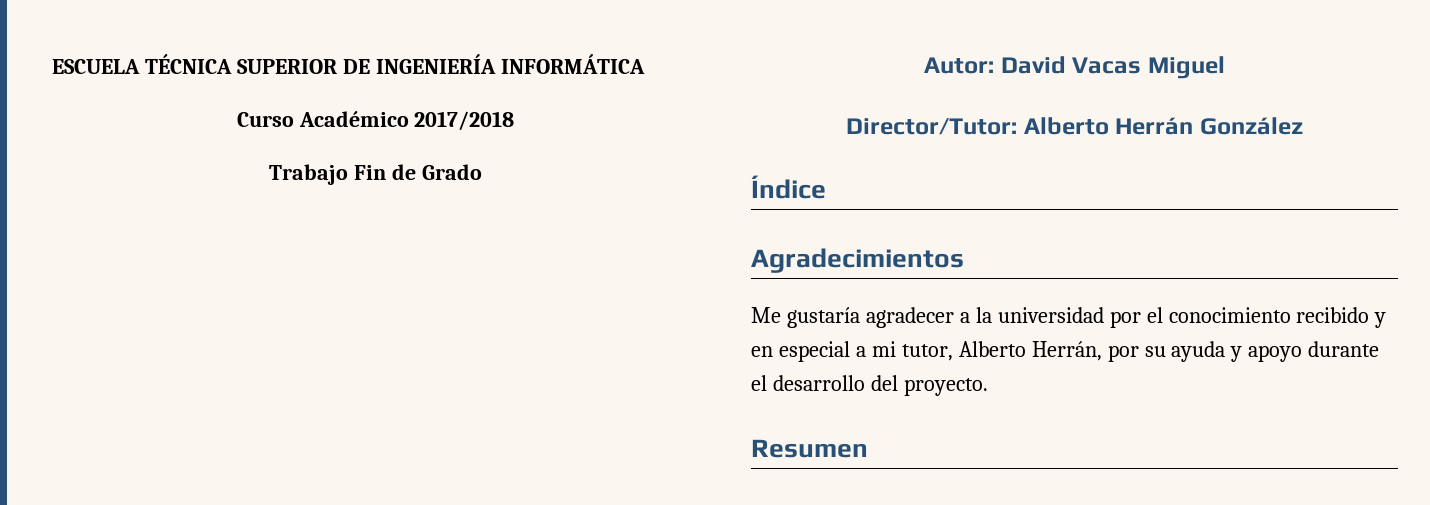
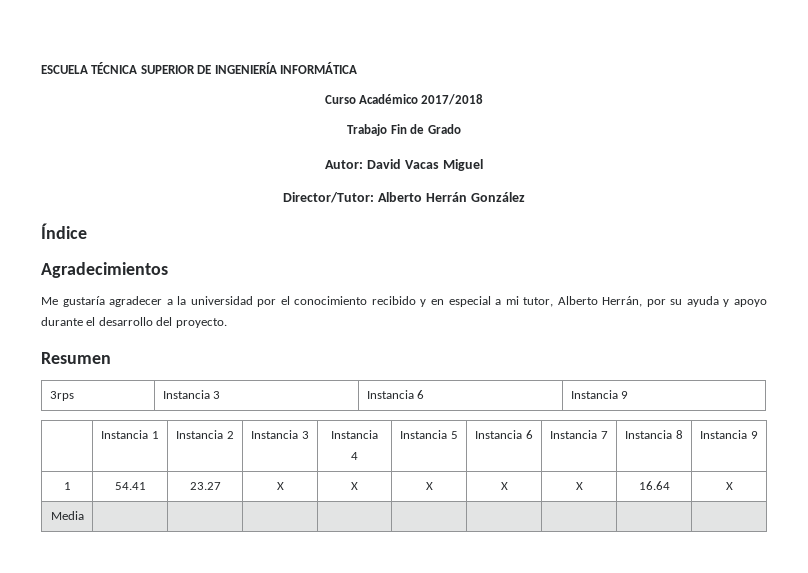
(868, 448) none -> [49,391,74,401] [162,390,221,399] [366,390,425,399] [570,390,629,399] [101,430,159,439] [176,430,234,439] [251,430,309,439] [331,430,378,439] [351,452,358,460] [400,430,458,439] [475,430,533,439] [550,430,608,439] [625,430,683,439] [700,430,758,439] [63,482,71,490] [114,482,146,490] [189,482,221,490] [276,482,284,490] [351,482,358,490] [425,482,433,490] [500,482,508,490] [575,482,583,490] [638,481,670,490] [725,482,733,490] [50,511,84,520] // 3rps | Instancia 3 | Instancia 6 | Instancia 9 // | Instancia 1 | Instancia 2 | Instancia 3 | Instancia 4 | Instancia 5 | Instancia 6 | Instancia 7 | Instancia 8 | Instancia 9 // 1 | 54.41 | 23.27 | X | X | X | X | X | 16.64 | X // Media | | | | | | | | |

